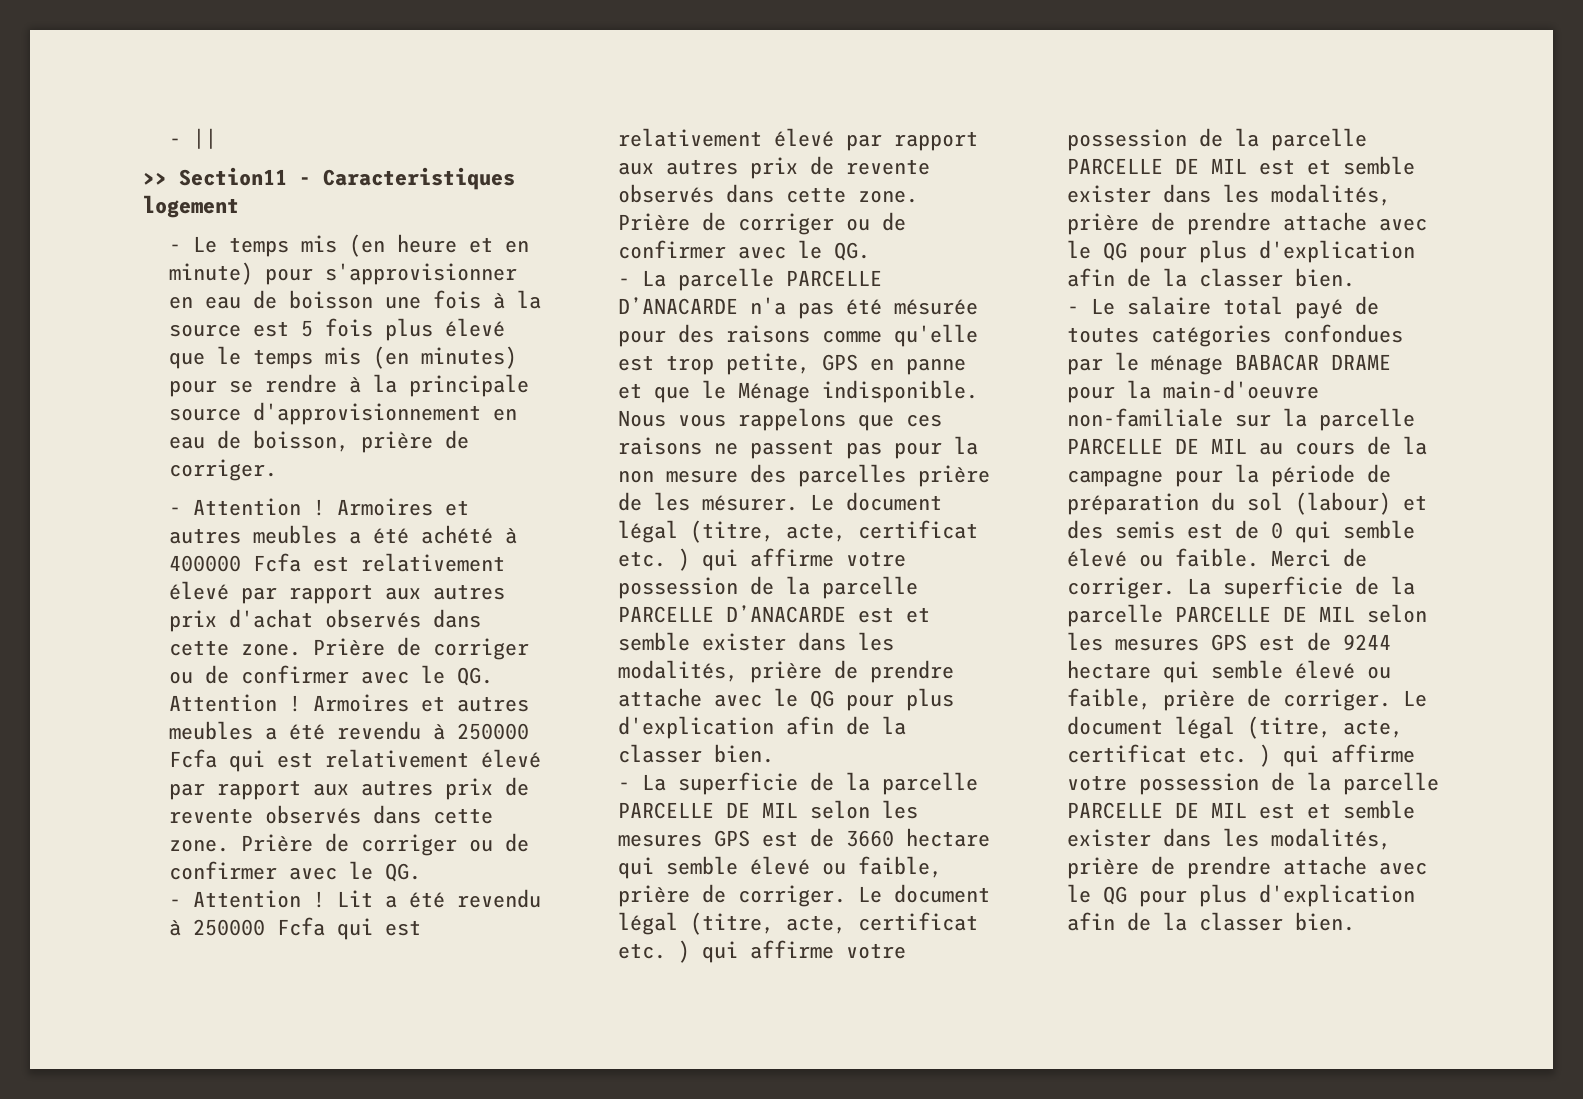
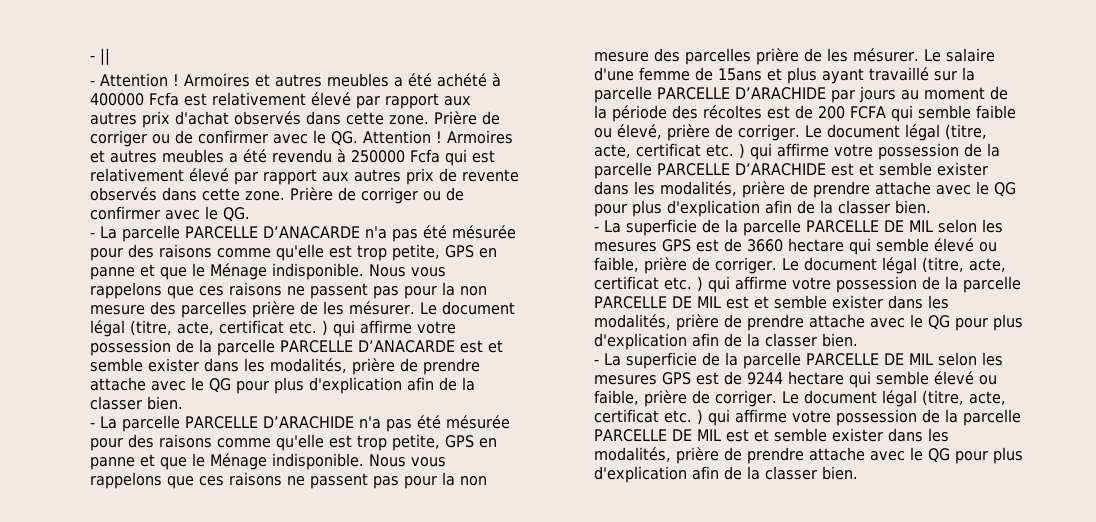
[143,167,515,190] [143,195,239,218] [169,234,530,257] [169,262,518,285] [169,290,542,309] [169,318,506,341] [169,346,518,369] [169,374,530,397] [169,402,518,425] [169,430,470,453] [169,459,278,481] // >> Section11 - Caracteristiques logement // - Le temps mis (en heure et en minute) pour s'approvisionner en eau de boisson une fois à la source est 5 fois plus élevé que le temps mis (en minutes) pour se rendre à la principale source d'approvisionnement en eau de boisson, prière de corriger. -> (111, 56) none
[169,889,542,908] [169,917,422,940] [618,128,979,151] [618,156,931,179] [618,184,919,203] [618,212,907,235] [618,240,871,261] // - Attention ! Lit a été revendu à 250000 Fcfa qui est relativement élevé par rapport aux autres prix de revente observés dans cette zone. Prière de corriger ou de confirmer avec le QG. -> (251, 214) none
(775, 753) none -> [90,415,511,432] [90,434,498,451] [90,453,447,470] [90,472,488,489] [594,48,996,65] [594,67,976,84] [594,86,1009,103] [594,105,1017,122] [594,124,988,141] [594,143,1001,160] [594,162,989,179] [594,181,1017,198] [594,200,932,217] // - La parcelle PARCELLE D’ARACHIDE n'a pas été mésurée pour des raisons comme qu'elle est trop petite, GPS en panne et que le Ménage indisponible. Nous vous rappelons que ces raisons ne passent pas pour la non mesure des parcelles prière de les mésurer. Le salaire d'une femme de 15ans et plus ayant travaillé sur la parcelle PARCELLE D’ARACHIDE par jours au moment de la période des récoltes est de 200 FCFA qui semble faible ou élevé, prière de corriger. Le document légal (titre, acte, certificat etc. ) qui affirme votre possession de la parcelle PARCELLE D’ARACHIDE est et semble exister dans les modalités, prière de prendre attache avec le QG pour plus d'explication afin de la classer bien.
[1091,296,1380,319] [1067,324,1404,347] [1067,352,1392,375] [1067,380,1320,403] [1067,408,1416,431] [1067,436,1428,455] [1067,464,1392,487] [1067,492,1428,515] [1067,520,1416,543] [1067,548,1368,567] [1067,577,1176,599] Le salaire total payé de toutes catégories confondues par le ménage BABACAR DRAME pour la main-d'oeuvre non-familiale sur la parcelle PARCELLE DE MIL au cours de la campagne pour la période de préparation du sol (labour) et des semis est de 0 qui semble élevé ou faible. Merci de corriger. -> (600, 362) none

